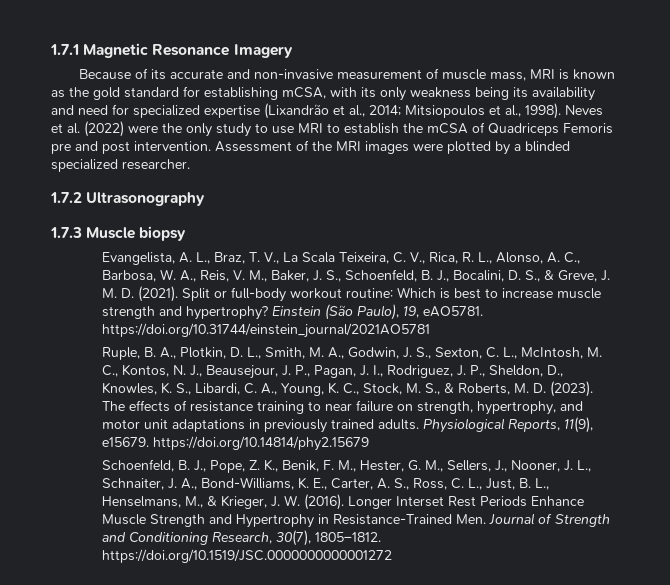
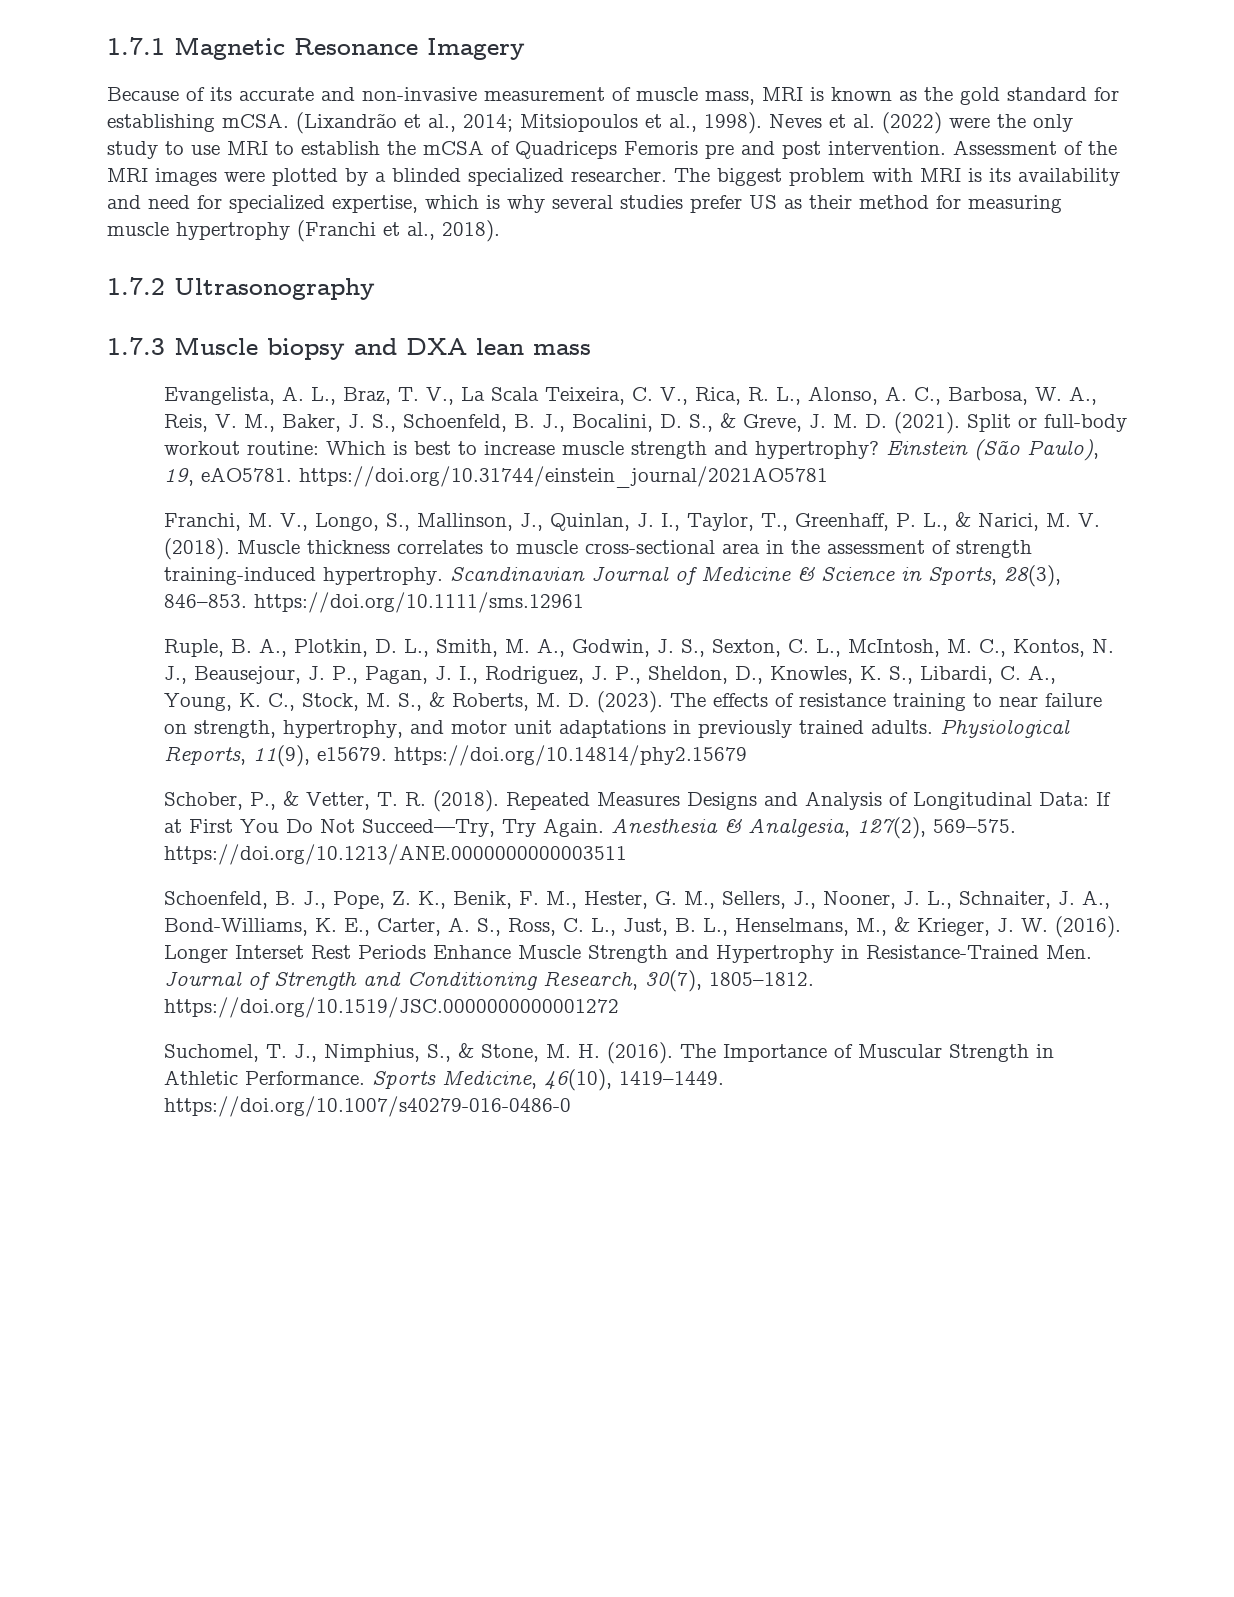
[282,87,595,101] [51,104,260,118] mCSA, with its only weakness being its availability and need for specialized expertise -> [222,113,289,128] mCSA.
(190, 164) none -> [674,168,1120,186] [107,195,1062,213] [107,220,500,242] The biggest problem with MRI is its availability and need for specialized expertise, which is why several studies prefer US as their method for measuring muscle hypertrophy (Franchi et al., 2018).
(187, 233) none -> [354,338,591,355] and DXA lean mass
(431, 330) none -> [163,512,1100,531] [163,538,1032,560] [163,565,1061,587] [163,592,584,613] // Franchi, M. V., Longo, S., Mallinson, J., Quinlan, J. I., Taylor, T., Greenhaff, P. L., & Narici, M. V. (2018). Muscle thickness correlates to muscle cross‐sectional area in the assessment of strength training‐induced hypertrophy. Scandinavian Journal of Medicine & Science in Sports, 28(3), 846–853. https://doi.org/10.1111/sms.12961
(370, 443) none -> [163,790,1111,812] [163,817,1016,839] [163,844,627,865] // Schober, P., & Vetter, T. R. (2018). Repeated Measures Designs and Analysis of Longitudinal Data: If at First You Do Not Succeed—Try, Try Again. Anesthesia & Analgesia, 127(2), 569–575. https://doi.org/10.1213/ANE.0000000000003511
(393, 556) none -> [163,1042,1054,1064] [163,1069,724,1091] [163,1096,571,1117] // Suchomel, T. J., Nimphius, S., & Stone, M. H. (2016). The Importance of Muscular Strength in Athletic Performance. Sports Medicine, 46(10), 1419–1449. https://doi.org/10.1007/s40279-016-0486-0

